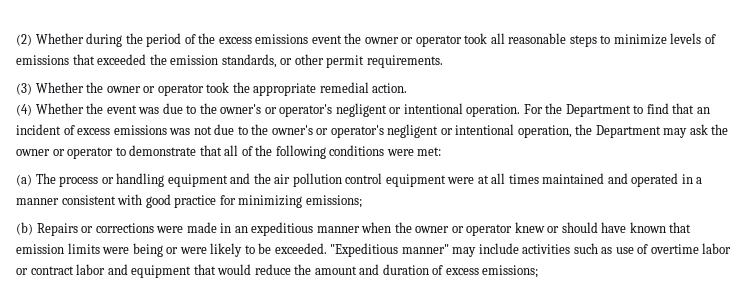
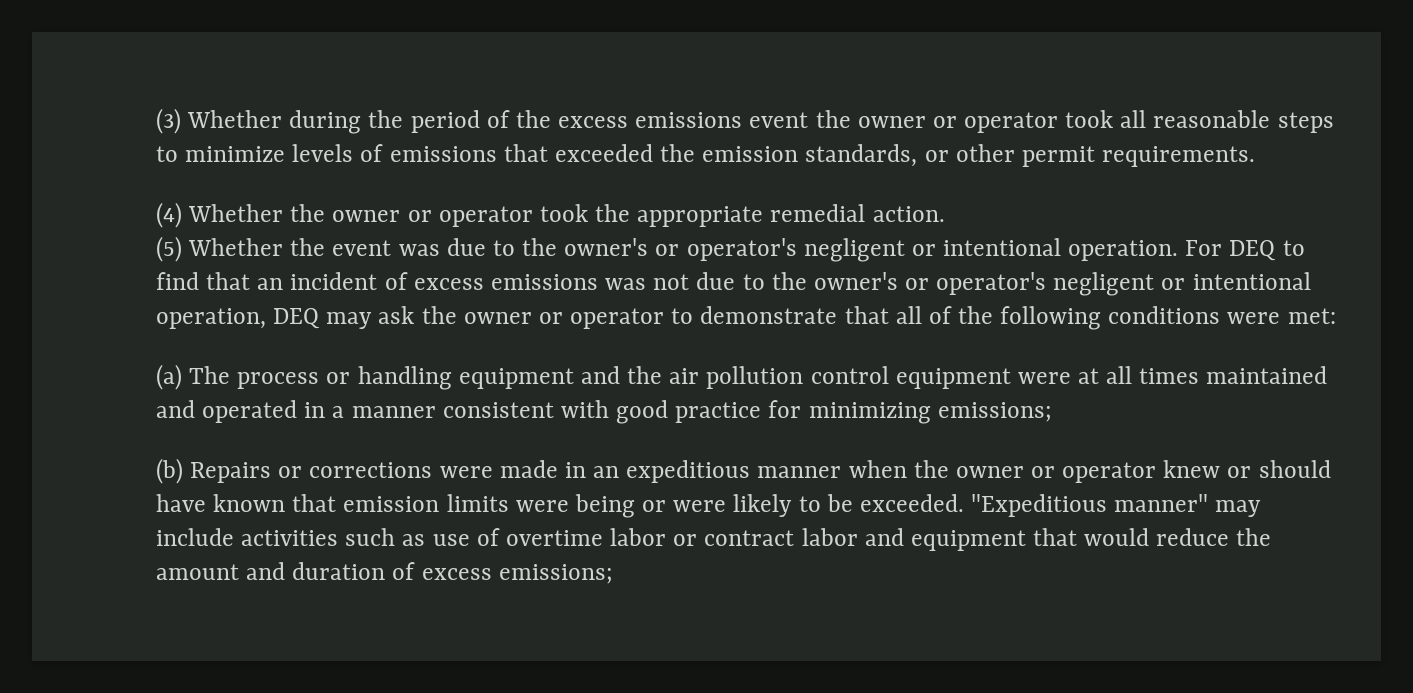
[16,34,32,46] (2) -> [156,108,181,134] (3)
[16,83,32,95] (3) -> [156,202,182,228] (4)
[16,104,32,116] (4) -> [156,236,182,262] (5)
[545,103,631,117] the Department -> [1229,240,1277,261] DEQ
[575,124,661,138] the Department -> [273,308,321,329] DEQ

